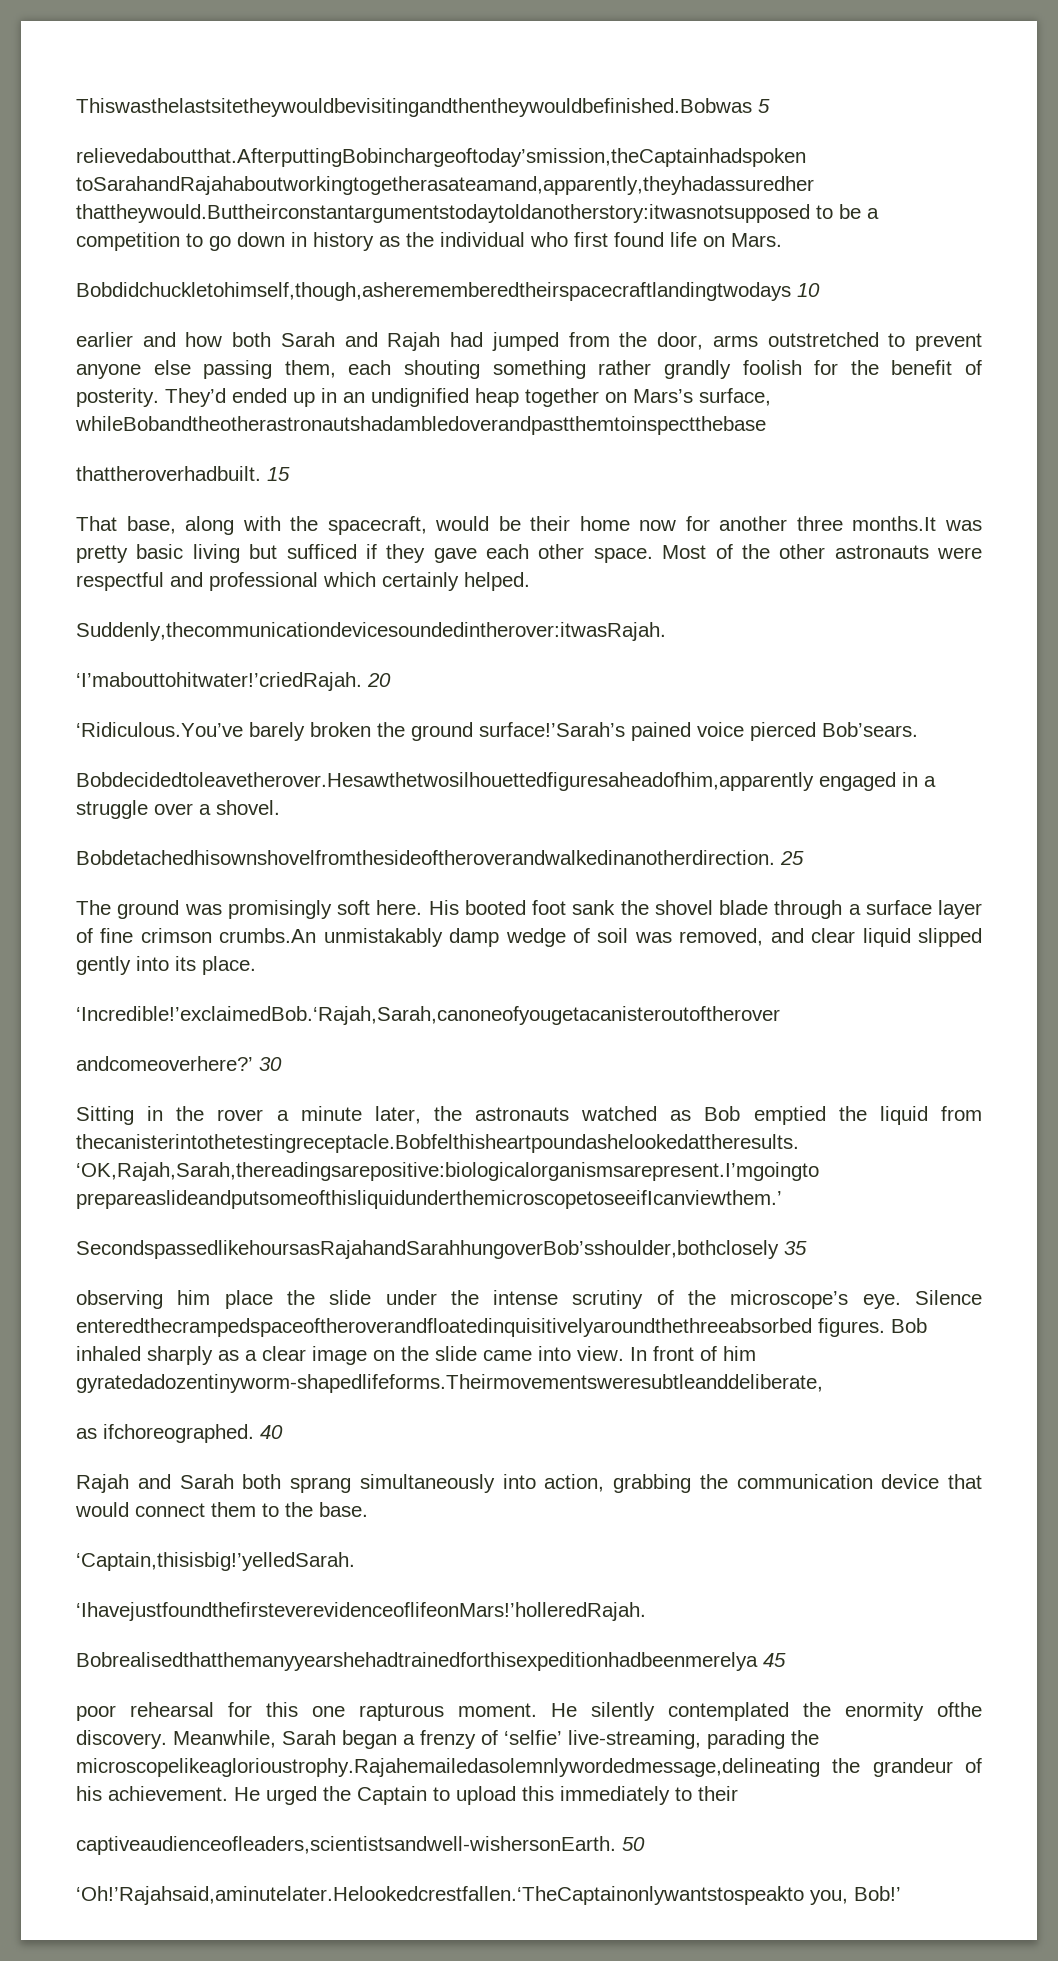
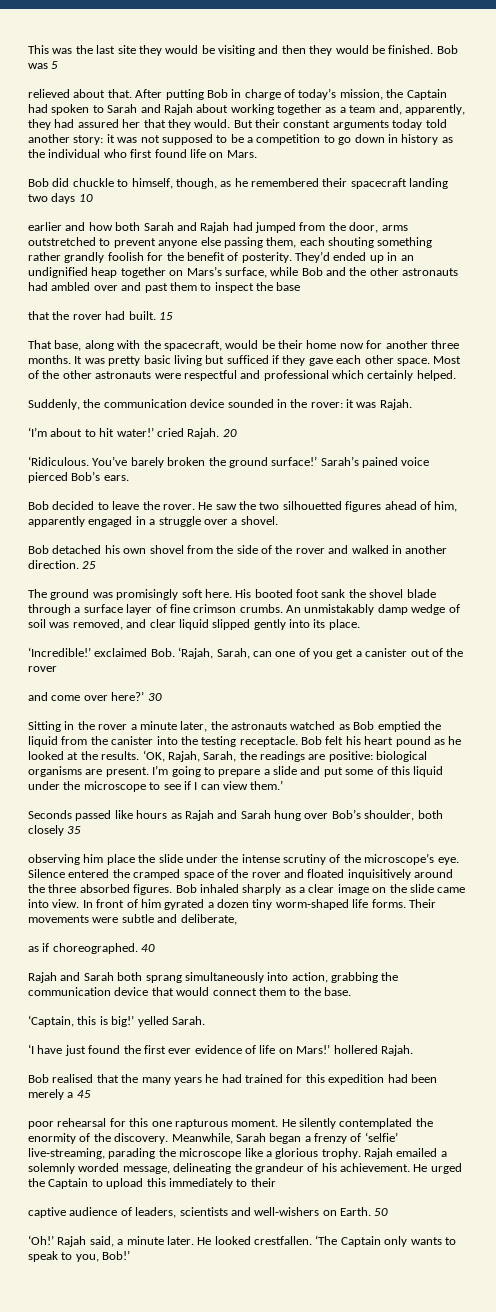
[76,98,770,117] [76,148,806,167] [76,176,814,195] [76,204,810,223] Thiswasthelastsitetheywouldbevisitingandthentheywouldbefinished.Bobwas 5 // relievedaboutthat.AfterputtingBobinchargeoftoday’smission,theCaptainhadspoken toSarahandRajahaboutworkingtogetherasateamand,apparently,theyhadassuredher thattheywould.Buttheirconstantargumentstodaytoldanotherstory:itwasnotsupposed -> [28,45,458,56] [28,61,59,69] [28,88,447,100] [28,104,465,115] [28,119,447,130] [28,134,213,145] This was the last site they would be visiting and then they would be finished. Bob was 5 // relieved about that. After putting Bob in charge of today’s mission, the Captain had spoken to Sarah and Rajah about working together as a team and, apparently, they had assured her that they would. But their constant arguments today told another story: it was not supposed
[76,282,791,301] Bobdidchuckletohimself,though,asherememberedtheirspacecraftlandingtwodays -> [28,178,449,189] [28,193,76,204] Bob did chuckle to himself, though, as he remembered their spacecraft landing two days
[75,416,766,435] [76,466,261,481] whileBobandtheotherastronautshadambledoverandpastthemtoinspectthebase // thattheroverhadbuilt. -> [270,267,459,276] [28,282,301,293] [28,311,156,320] while Bob and the other astronauts had ambled over and past them to inspect the base // that the rover had built.
[852,516,937,531] months.It -> [28,355,83,364] months. It
[76,622,666,641] [76,672,362,691] Suddenly,thecommunicationdevicesoundedintherover:itwasRajah. // ‘I’mabouttohitwater!’criedRajah. -> [28,399,412,410] [28,427,220,439] Suddenly, the communication device sounded in the rover: it was Rajah. // ‘I’m about to hit water!’ cried Rajah.
[76,722,243,737] ‘Ridiculous.You’ve -> [28,456,128,466] ‘Ridiculous. You’ve
[479,722,625,737] surface!’Sarah’s -> [271,456,359,466] surface!’ Sarah’s
[822,722,918,737] [76,772,814,791] Bob’sears. // Bobdecidedtoleavetherover.Hesawthetwosilhouettedfiguresaheadofhim,apparently -> [71,471,129,481] [28,501,458,512] [28,516,85,527] Bob’s ears. // Bob decided to leave the rover. He saw the two silhouetted figures ahead of him, apparently
[76,850,775,865] Bobdetachedhisownshovelfromthesideoftheroverandwalkedinanotherdirection. -> [28,545,448,554] [28,560,79,569] Bob detached his own shovel from the side of the rover and walked in another direction.
[219,928,317,943] crumbs.An -> [239,604,301,613] crumbs. An
[76,1006,780,1025] [76,1056,253,1071] ‘Incredible!’exclaimedBob.‘Rajah,Sarah,canoneofyougetacanisteroutoftherover // andcomeoverhere?’ -> [28,647,464,659] [28,666,57,672] [28,691,145,701] ‘Incredible!’ exclaimed Bob. ‘Rajah, Sarah, can one of you get a canister out of the rover // and come over here?’
[76,1134,799,1153] [76,1162,819,1181] [76,1190,782,1209] [76,1240,779,1259] thecanisterintothetestingreceptacle.Bobfelthisheartpoundashelookedattheresults. ‘OK,Rajah,Sarah,thereadingsarepositive:biologicalorganismsarepresent.I’mgoingto prepareaslideandputsomeofthisliquidunderthemicroscopetoseeifIcanviewthem.’ // SecondspassedlikehoursasRajahandSarahhungoverBob’sshoulder,bothclosely -> [90,736,462,747] [28,750,428,762] [28,765,444,777] [28,780,284,792] [28,809,443,821] [28,825,64,836] the canister into the testing receptacle. Bob felt his heart pound as he looked at the results. ‘OK, Rajah, Sarah, the readings are positive: biological organisms are present. I’m going to prepare a slide and put some of this liquid under the microscope to see if I can view them.’ // Seconds passed like hours as Rajah and Sarah hung over Bob’s shoulder, both closely
[76,1318,812,1337] enteredthecrampedspaceoftheroverandfloatedinquisitivelyaroundthethreeabsorbed -> [68,869,454,880] [28,884,130,893] entered the cramped space of the rover and floated inquisitively around the three absorbed
[76,1374,823,1393] [76,1424,254,1443] gyratedadozentinyworm‑shapedlifeforms.Theirmovementsweresubtleanddeliberate, // as ifchoreographed. -> [164,899,436,910] [28,914,237,925] [28,943,138,954] gyrated a dozen tiny worm‑shaped life forms. Their movements were subtle and deliberate, // as if choreographed.
[76,1552,355,1571] [76,1602,646,1621] [76,1652,758,1671] ‘Captain,thisisbig!’yelledSarah. // ‘IhavejustfoundthefirsteverevidenceoflifeonMars!’holleredRajah. // Bobrealisedthatthemanyyearshehadtrainedforthisexpeditionhadbeenmerelya -> [28,1015,205,1027] [28,1044,413,1056] [28,1074,437,1085] [28,1089,74,1100] ‘Captain, this is big!’ yelled Sarah. // ‘I have just found the first ever evidence of life on Mars!’ hollered Rajah. // Bob realised that the many years he had trained for this expedition had been merely a
[937,1702,982,1717] ofthe -> [79,1133,111,1142] of the
[76,1758,820,1777] microscopelikeaglorioustrophy.Rajahemailedasolemnlywordedmessage,delineating -> [179,1148,447,1159] [28,1163,232,1174] microscope like a glorious trophy. Rajah emailed a solemnly worded message, delineating
[76,1836,645,1855] [76,1886,804,1905] captiveaudienceofleaders,scientistsandwell‑wishersonEarth. 50 // ‘Oh!’Rajahsaid,aminutelater.Helookedcrestfallen.‘TheCaptainonlywantstospeakto -> [28,1207,389,1218] [28,1235,456,1247] [28,1251,73,1262] captive audience of leaders, scientists and well‑wishers on Earth. 50 // ‘Oh!’ Rajah said, a minute later. He looked crestfallen. ‘The Captain only wants to speak to

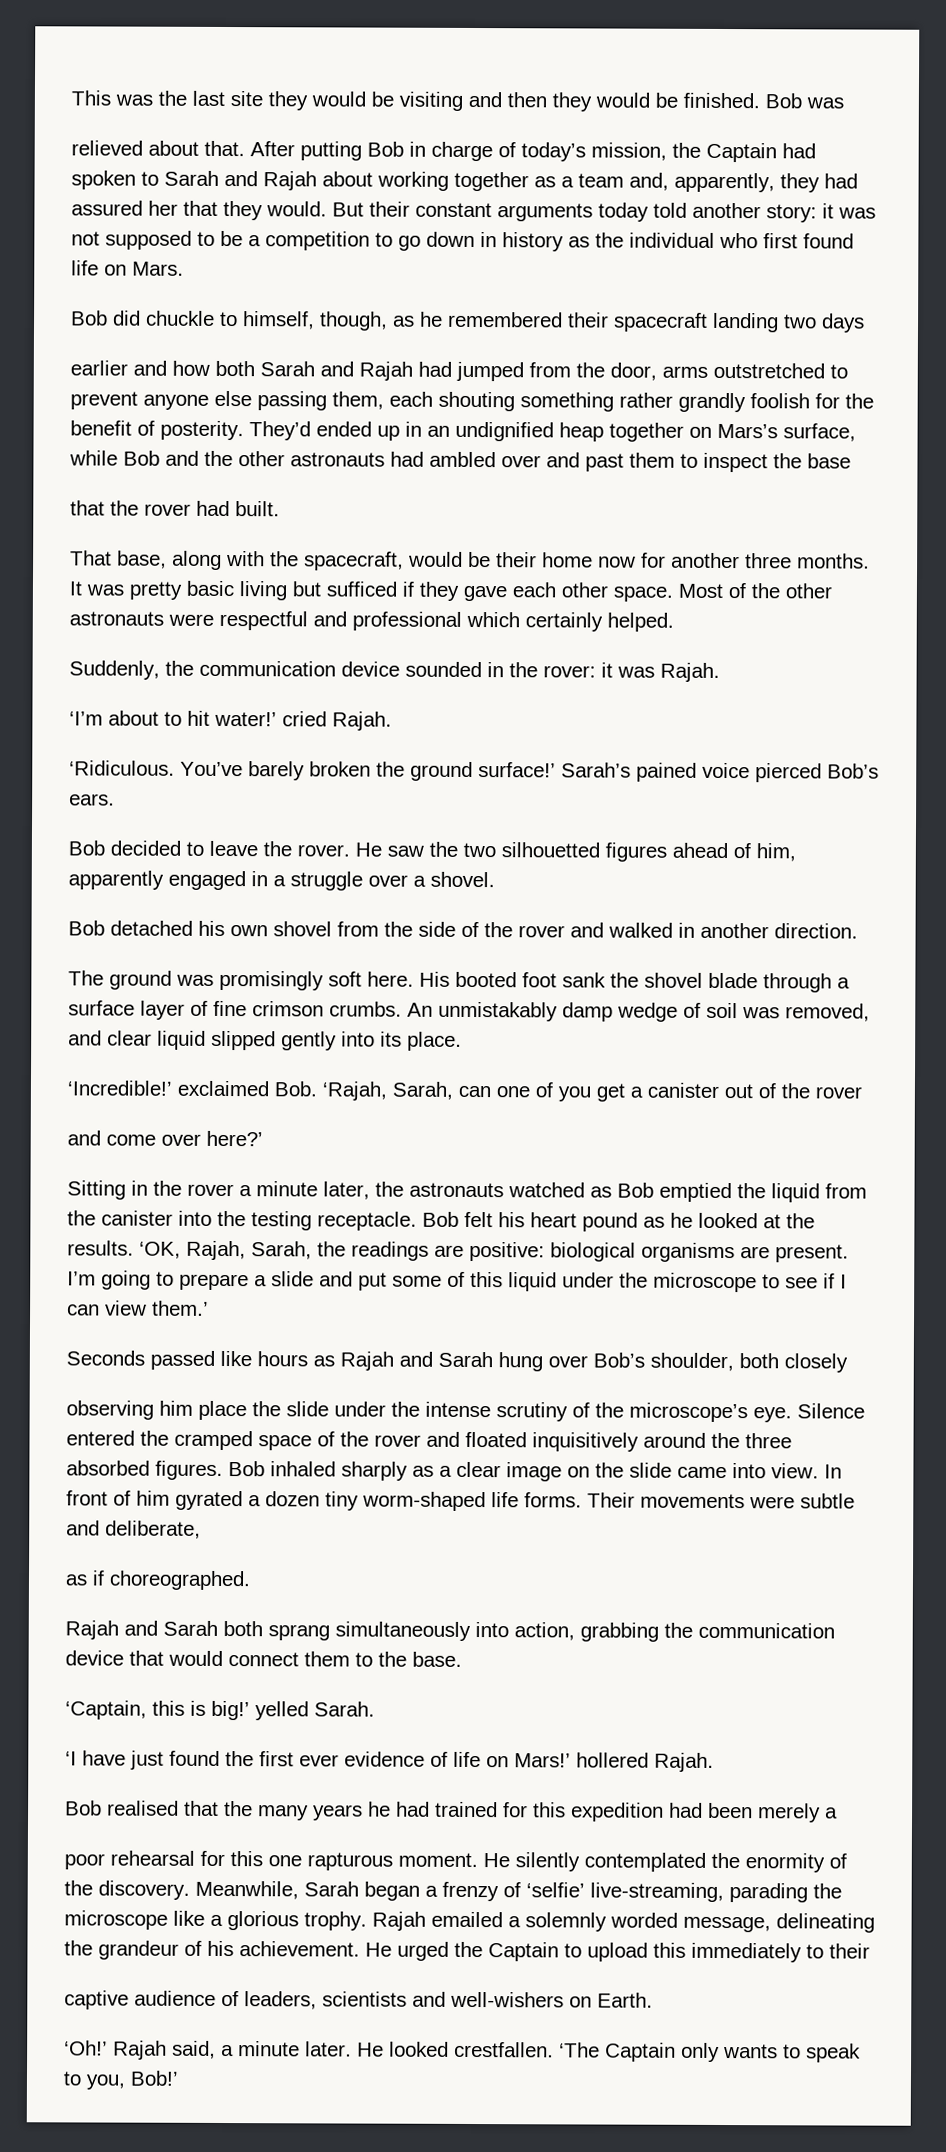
[51,61,59,69] 5 -> (844, 103) none
[78,194,93,202] 10 -> (865, 323) none
[158,312,173,320] 15 -> (280, 509) none
[222,429,237,437] 20 -> (392, 721) none
[82,561,97,569] 25 -> (858, 931) none
[147,693,162,701] 30 -> (263, 1138) none
[67,826,82,834] 35 -> (848, 1363) none
[141,944,156,952] 40 -> (251, 1580) none
[76,1090,91,1098] 45 -> (838, 1813) none
[374,1208,389,1216] 50 -> (653, 2000) none

